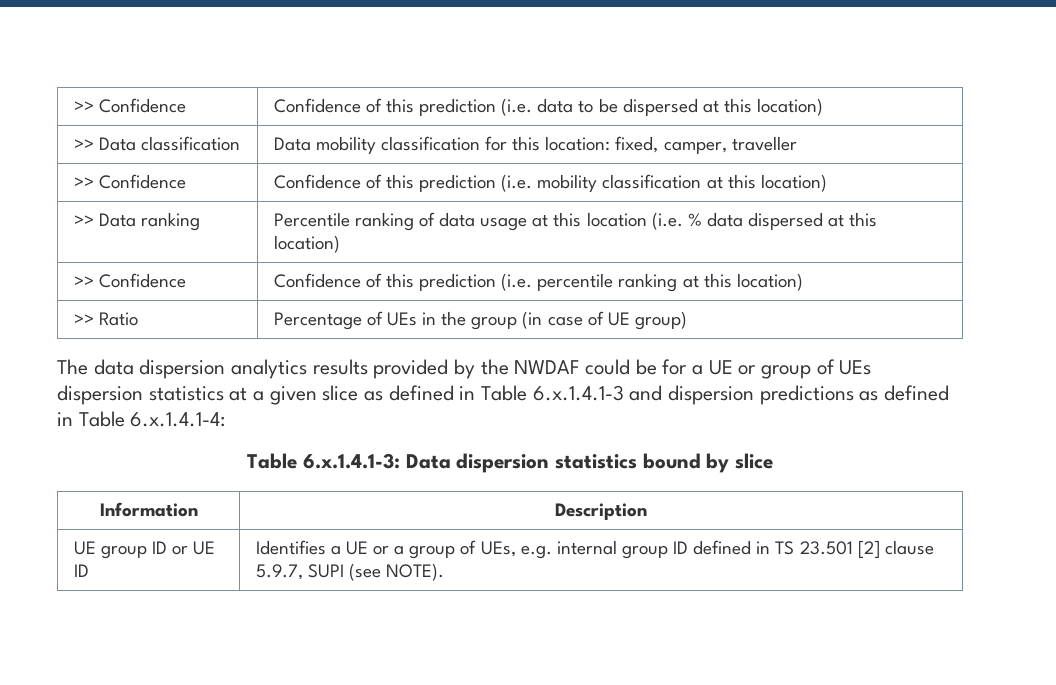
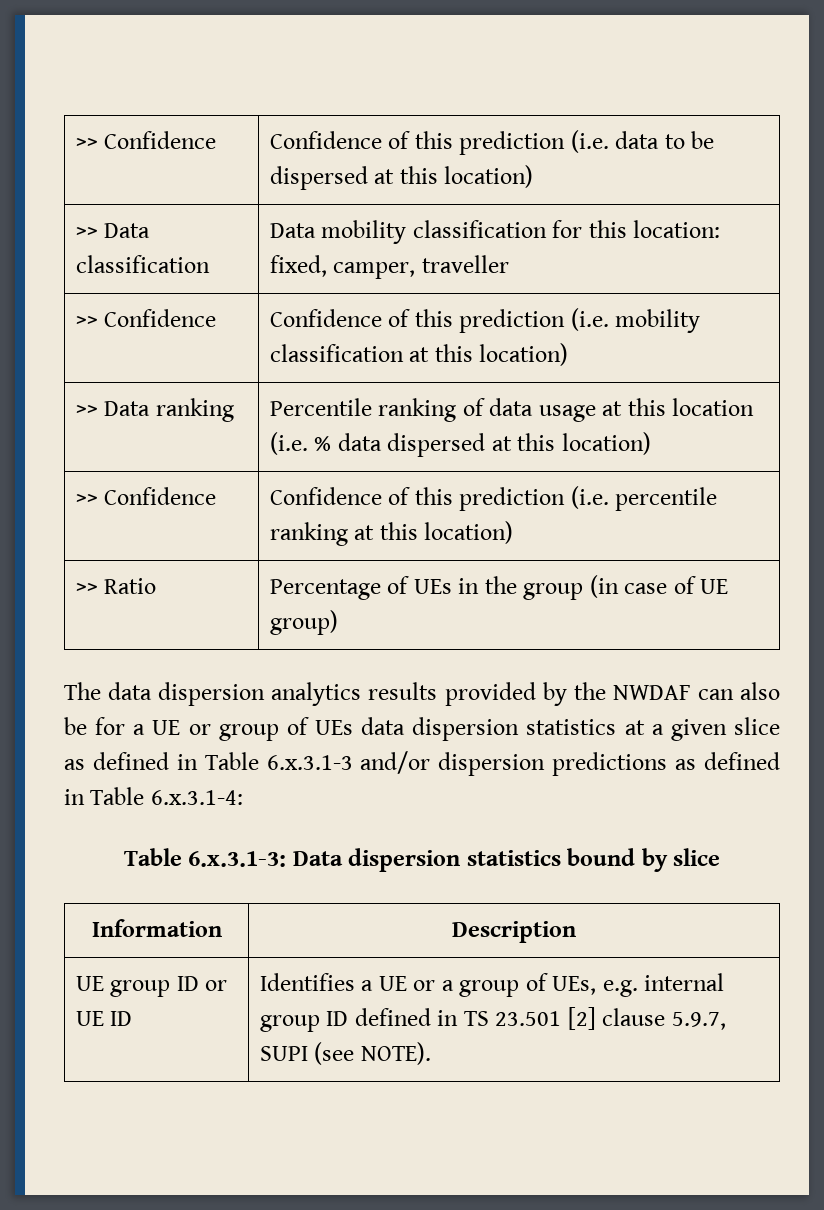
[585,359,631,375] could -> [697,682,780,700] can also
(872, 367) none -> [361,717,406,735] data
[532,385,663,401] 6.x.1.4.1-3 and -> [266,751,431,774] 6.x.3.1-3 and/or
[130,412,226,427] [247,453,400,469] 6.x.1.4.1-4: // Table 6.x.1.4.1-3: -> [150,790,243,805] [123,848,287,867] 6.x.3.1-4: // Table 6.x.3.1-3:

